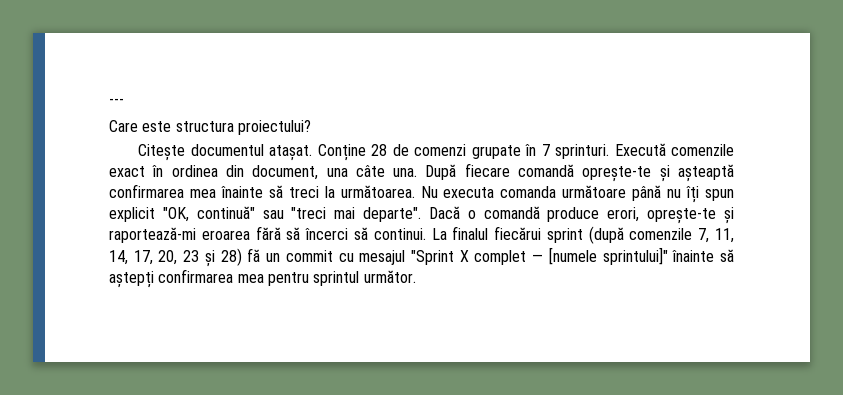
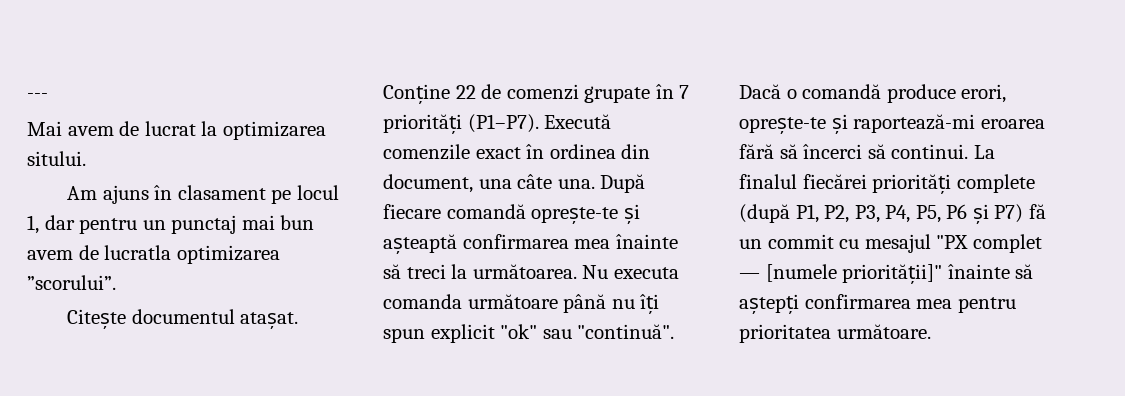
[109,120,311,135] Care este structura proiectului? -> [27,121,326,140] [27,151,86,166] [67,185,339,204] [27,215,315,234] [27,245,280,264] [27,275,116,290] Mai avem de lucrat la optimizarea sitului. // Am ajuns în clasament pe locul 1, dar pentru un punctaj mai bun avem de lucratla optimizarea ”scorului”.
[371,144,388,156] 28 -> [455,85,476,99] 22
[555,144,610,159] sprinturi. -> [383,114,539,134] priorități (P1–P7).
[162,206,422,222] "OK, continuă" sau "treci mai departe". -> [500,324,675,339] "ok" sau "continuă".
[494,226,735,244] [109,248,242,267] fiecărui sprint (după comenzile 7, 11, 14, 17, 20, 23 și 28) -> [802,174,1035,194] [739,204,1024,224] fiecărei priorități complete (după P1, P2, P3, P4, P5, P6 și P7)
[410,250,469,265] "Sprint X -> [936,235,969,249] "PX
[602,247,668,265] sprintului]" -> [842,264,943,284] priorității]"
[313,270,416,286] sprintul următor. -> [739,324,931,343] prioritatea următoare.

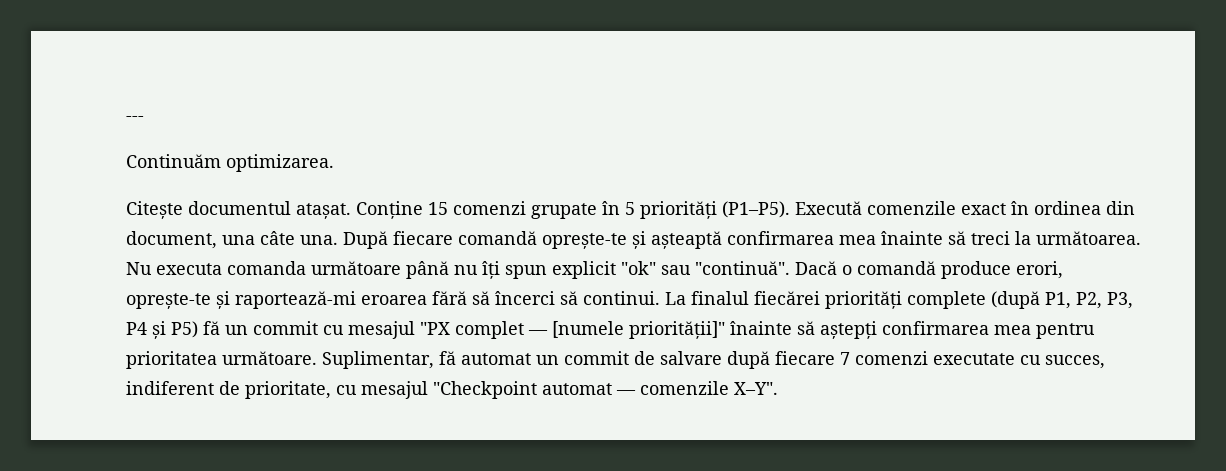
[27,121,326,140] [27,151,86,166] [67,185,339,204] [27,215,315,234] [27,245,280,264] [27,275,116,290] Mai avem de lucrat la optimizarea sitului. // Am ajuns în clasament pe locul 1, dar pentru un punctaj mai bun avem de lucratla optimizarea ”scorului”. -> [126,154,334,172] Continuăm optimizarea.
[455,84,502,99] 22 de -> [428,202,448,215] 15
[679,85,690,99] [383,114,539,134] 7 priorități (P1–P7). -> [625,201,790,219] 5 priorități (P1–P5).
[885,204,1024,224] P4, P5, P6 și P7) -> [126,321,198,339] P4 și P5)
(931, 331) none -> [322,351,1105,369] [126,381,778,399] Suplimentar, fă automat un commit de salvare după fiecare 7 comenzi executate cu succes, indiferent de prioritate, cu mesajul "Checkpoint automat — comenzile X–Y".

